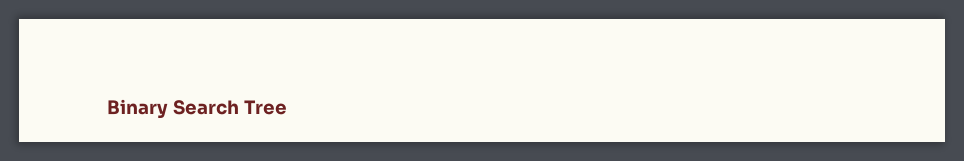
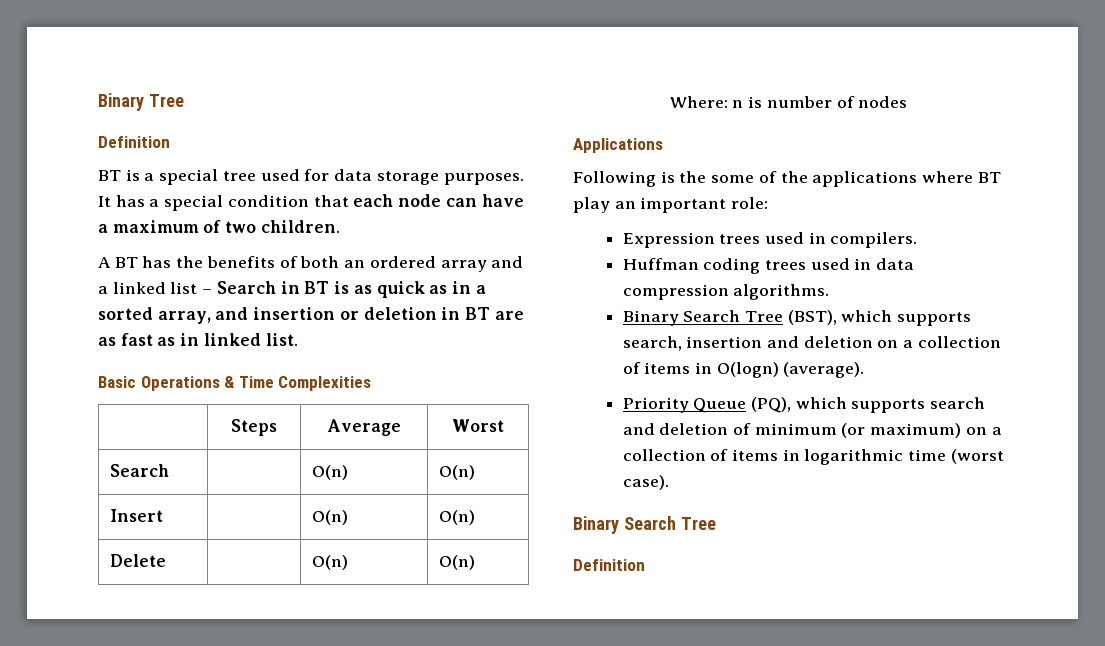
[107,99,287,119] Binary Search Tree -> [98,93,184,111] [98,136,170,148] [98,169,524,185] [98,194,524,211] [98,220,340,233] [98,256,524,272] [98,281,486,298] [98,307,524,324] [98,333,298,346] [98,376,372,391] [231,419,277,436] [326,419,401,436] [452,419,505,432] [110,464,170,477] [312,465,349,480] [439,465,476,480] [110,509,164,522] [312,510,349,525] [439,510,476,525] [110,554,167,567] [312,555,349,570] [439,555,476,570] [669,96,908,108] [573,138,663,153] [573,171,1001,187] [573,197,769,213] [622,232,918,248] [622,258,915,274] [622,284,830,300] [622,310,972,326] [622,336,1001,351] [622,362,865,378] [622,397,986,413] [622,423,1002,438] [622,449,1004,465] [622,475,669,490] [573,516,716,534] [573,559,645,571] Binary Tree // Definition // BT is a special tree used for data storage purposes. It has a special condition that each node can have a maximum of two children. // A BT has the benefits of both an ordered array and a linked list – Search in BT is as quick as in a sorted array, and insertion or deletion in BT are as fast as in linked list. // Basic Operations & Time Complexities // | Steps | Average | Worst // Search | | O(n) | O(n) // Insert | | O(n) | O(n) // Delete | | O(n) | O(n) // Where: n is number of nodes // Applications // Following is the some of the applications where BT play an important role: // Expression trees used in compilers. // Huffman coding trees used in data compression algorithms. // Binary Search Tree (BST), which supports search, insertion and deletion on a collection of items in O(logn) (average). // Priority Queue (PQ), which supports search and deletion of minimum (or maximum) on a collection of items in logarithmic time (worst case). // Binary Search Tree // Definition

